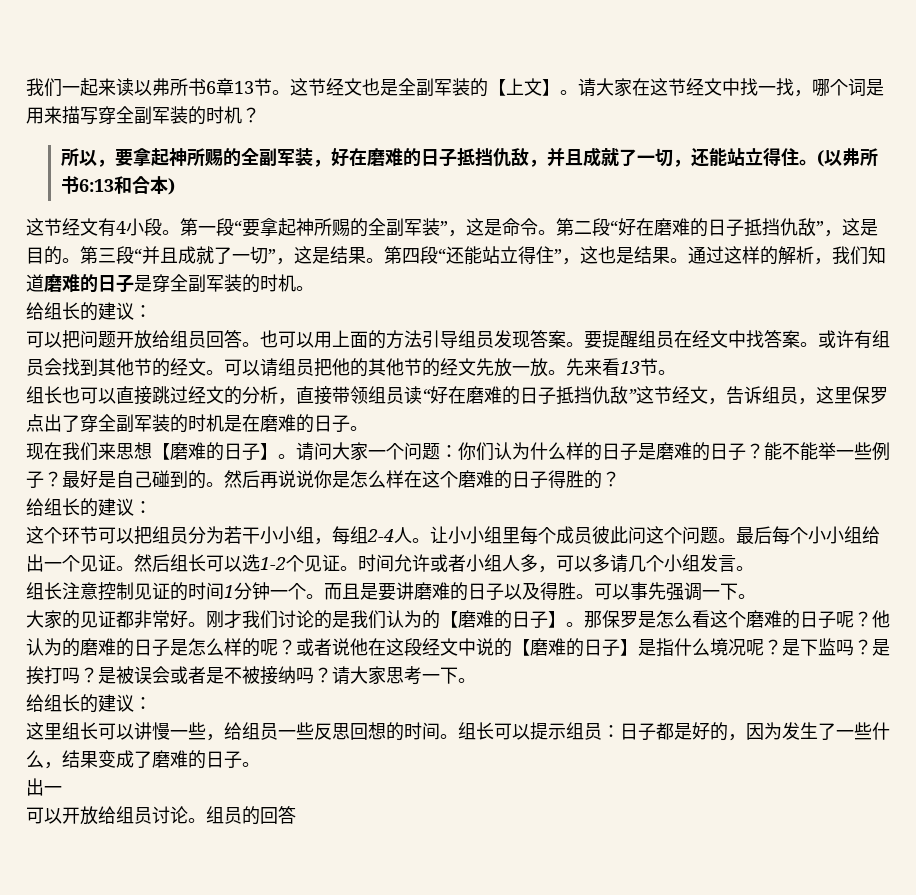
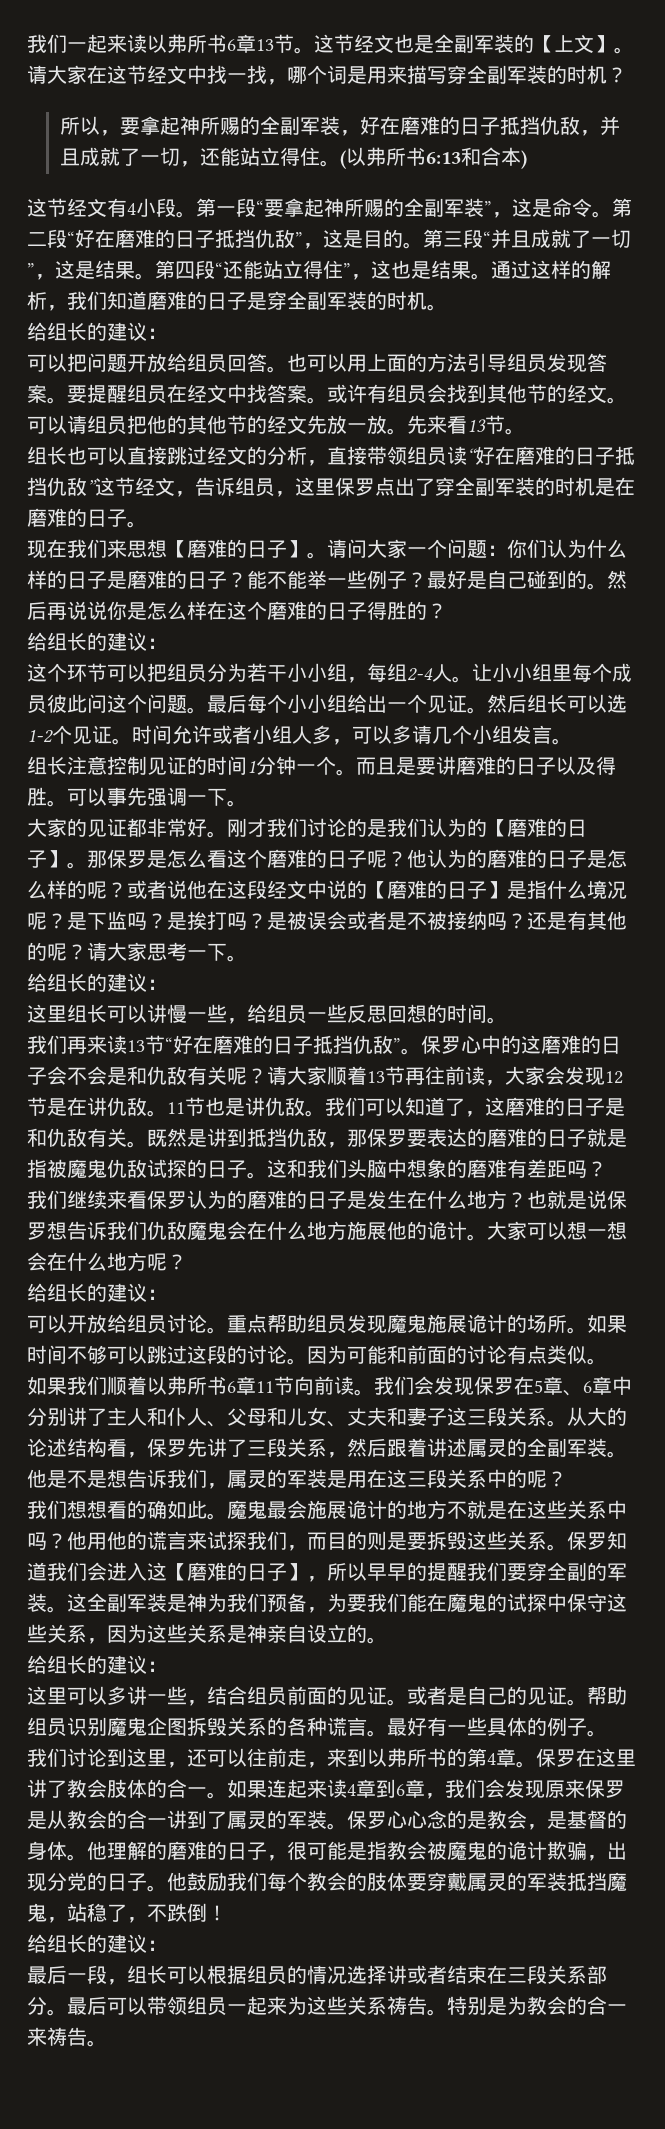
(332, 675) none -> [527,911,627,930] [27,942,87,961] 还是有其他的呢？
[458,722,890,741] [26,750,260,769] [26,778,62,796] 组长可以提示组员：日子都是好的，因为发生了一些什么，结果变成了磨难的日子。 // 出一 -> [27,1035,621,1055] [27,1066,623,1086] [27,1097,625,1117] [27,1128,627,1148] [27,1159,607,1179] [27,1190,627,1209] [27,1221,627,1241] [27,1252,187,1271] [27,1283,167,1302] // 我们再来读13节“好在磨难的日子抵挡仇敌”。保罗心中的这磨难的日子会不会是和仇敌有关呢？请大家顺着13节再往前读，大家会发现12节是在讲仇敌。11节也是讲仇敌。我们可以知道了，这磨难的日子是和仇敌有关。既然是讲到抵挡仇敌，那保罗要表达的磨难的日子就是指被魔鬼仇敌试探的日子。这和我们头脑中想象的磨难有差距吗？ // 我们继续来看保罗认为的磨难的日子是发生在什么地方？也就是说保罗想告诉我们仇敌魔鬼会在什么地方施展他的诡计。大家可以想一想会在什么地方呢？ // 给组长的建议：
[206,806,296,825] 组员的回答 -> [227,1314,627,1334] [27,1345,607,1365] [27,1376,632,1396] [27,1407,627,1427] [27,1438,627,1458] [27,1469,567,1489] [27,1500,627,1520] [27,1531,627,1551] [27,1562,627,1582] [27,1593,627,1613] [27,1624,387,1644] [27,1655,167,1674] [27,1686,627,1706] [27,1717,607,1737] [27,1748,636,1768] [27,1779,625,1799] [27,1810,627,1830] [27,1841,627,1861] [27,1872,627,1892] [27,1903,227,1923] [27,1934,167,1953] [27,1965,607,1985] [27,1996,627,2016] [27,2027,107,2047] 重点帮助组员发现魔鬼施展诡计的场所。如果时间不够可以跳过这段的讨论。因为可能和前面的讨论有点类似。 // 如果我们顺着以弗所书6章11节向前读。我们会发现保罗在5章、6章中分别讲了主人和仆人、父母和儿女、丈夫和妻子这三段关系。从大的论述结构看，保罗先讲了三段关系，然后跟着讲述属灵的全副军装。他是不是想告诉我们，属灵的军装是用在这三段关系中的呢？ // 我们想想看的确如此。魔鬼最会施展诡计的地方不就是在这些关系中吗？他用他的谎言来试探我们，而目的则是要拆毁这些关系。保罗知道我们会进入这【磨难的日子】，所以早早的提醒我们要穿全副的军装。这全副军装是神为我们预备，为要我们能在魔鬼的试探中保守这些关系，因为这些关系是神亲自设立的。 // 给组长的建议： // 这里可以多讲一些，结合组员前面的见证。或者是自己的见证。帮助组员识别魔鬼企图拆毁关系的各种谎言。最好有一些具体的例子。 // 我们讨论到这里，还可以往前走，来到以弗所书的第4章。保罗在这里讲了教会肢体的合一。如果连起来读4章到6章，我们会发现原来保罗是从教会的合一讲到了属灵的军装。保罗心心念的是教会，是基督的身体。他理解的磨难的日子，很可能是指教会被魔鬼的诡计欺骗，出现分党的日子。他鼓励我们每个教会的肢体要穿戴属灵的军装抵挡魔鬼，站稳了，不跌倒！ // 给组长的建议： // 最后一段，组长可以根据组员的情况选择讲或者结束在三段关系部分。最后可以带领组员一起来为这些关系祷告。特别是为教会的合一来祷告。

